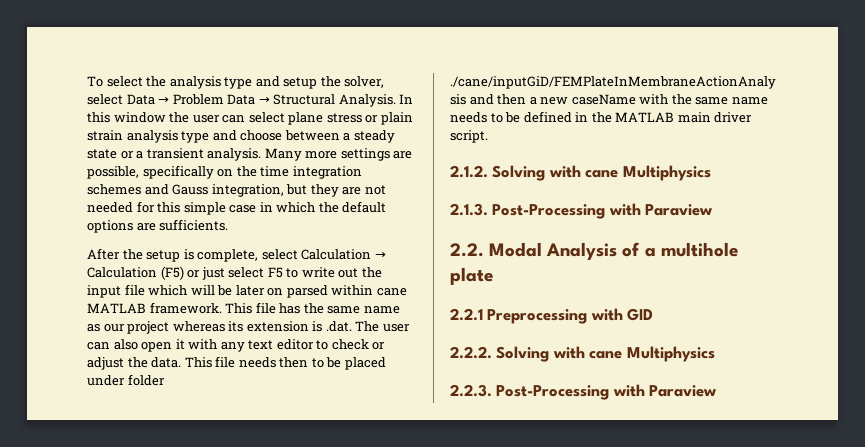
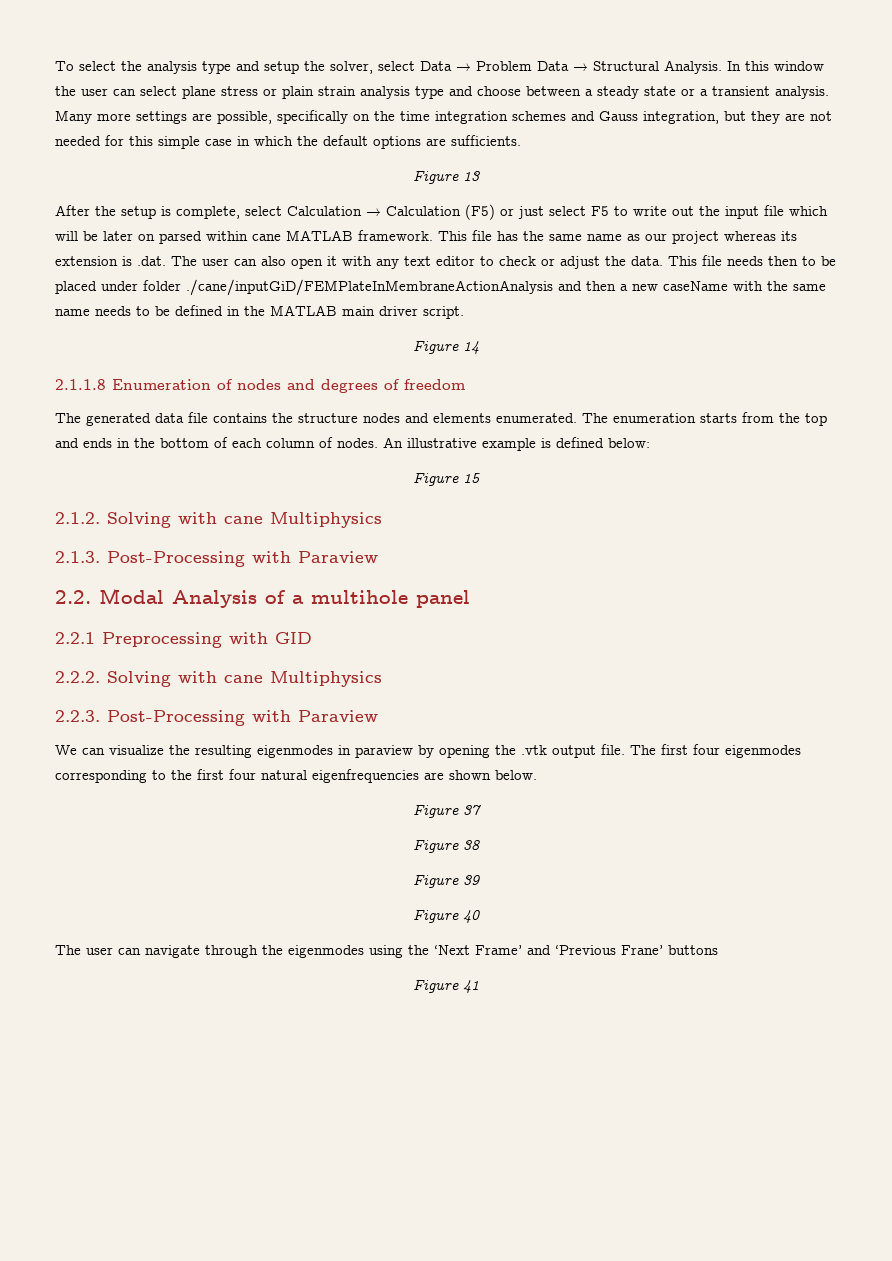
(229, 225) none -> [413,171,480,184] // Figure 13
(488, 136) none -> [413,341,479,354] [55,379,465,393] [55,412,827,426] [55,437,650,451] [413,473,480,486] // Figure 14 // 2.1.1.8 Enumeration of nodes and degrees of freedom // The generated data file contains the structure nodes and elements enumerated. The enumeration starts from the top and ends in the bottom of each column of nodes. An illustrative example is defined below: // Figure 15
[450,267,493,285] plate -> [416,590,470,608] panel
(717, 391) none -> [55,744,801,758] [55,769,537,783] [413,805,482,818] [413,840,480,853] [413,875,480,888] [413,910,480,923] [55,945,718,958] [413,980,479,993] // We can visualize the resulting eigenmodes in paraview by opening the .vtk output file. The first four eigenmodes corresponding to the first four natural eigenfrequencies are shown below. // Figure 37 // Figure 38 // Figure 39 // Figure 40 // The user can navigate through the eigenmodes using the ‘Next Frame’ and ‘Previous Frane’ buttons // Figure 41

